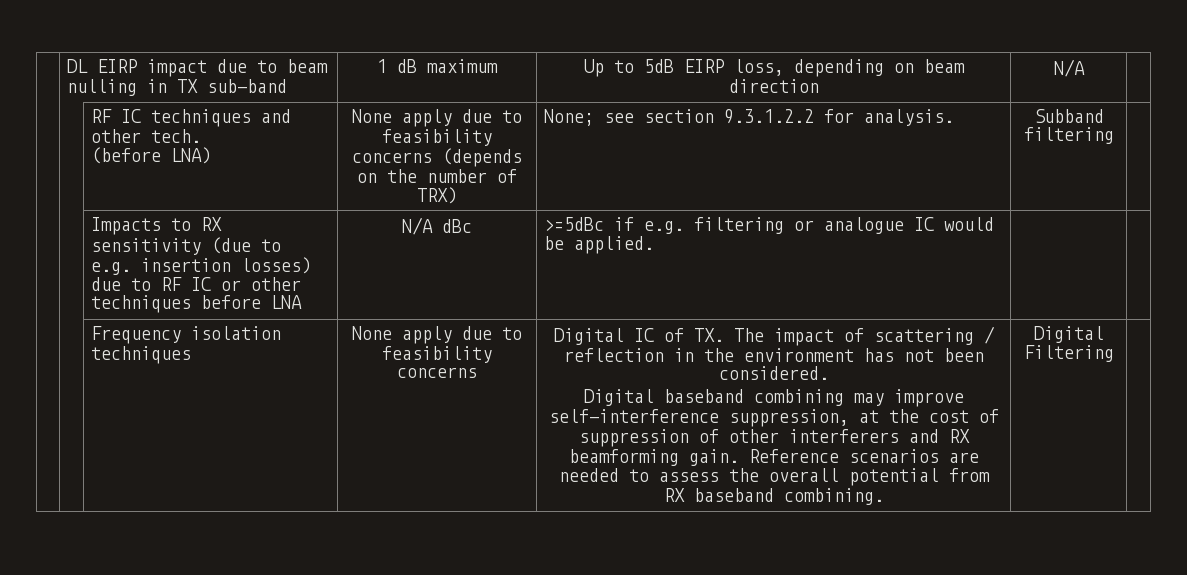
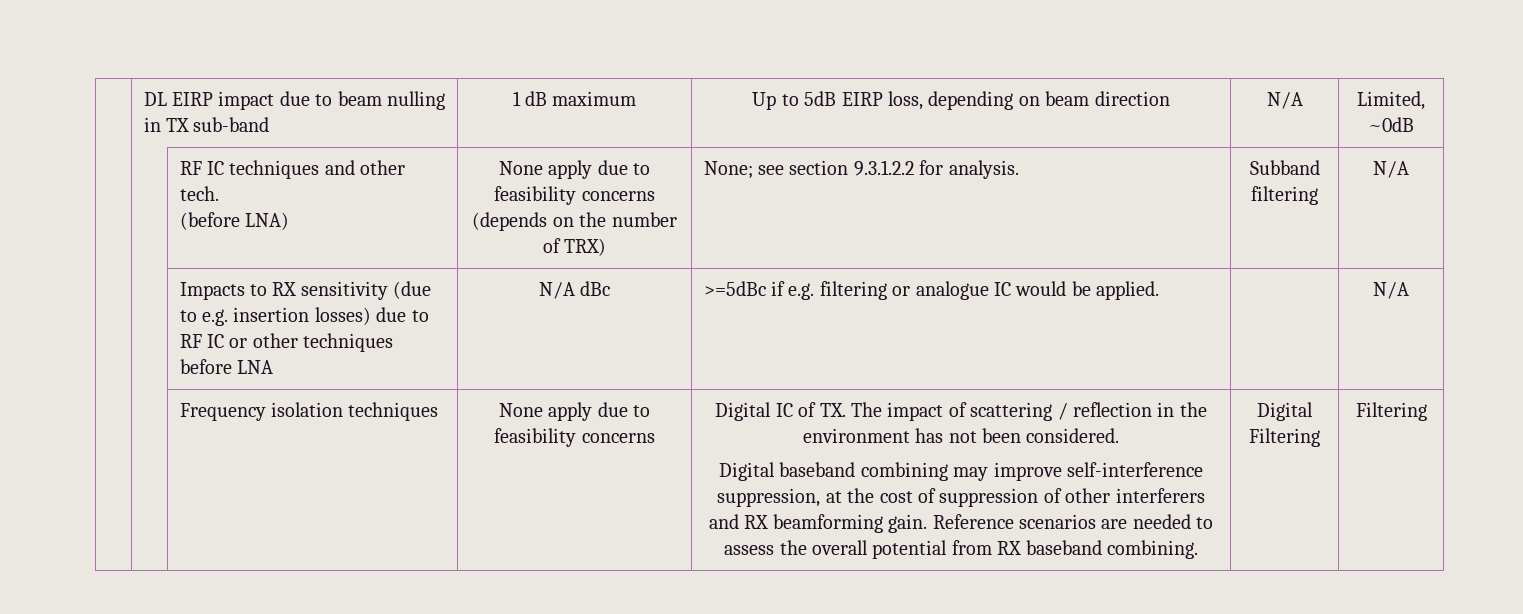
(1085, 68) none -> [1357,91,1425,110] [1368,117,1414,132] Limited, ~0dB
(1114, 135) none -> [1373,161,1409,178] N/A
(655, 245) none -> [1373,282,1409,299] N/A
(1114, 353) none -> [1355,402,1427,421] Filtering

